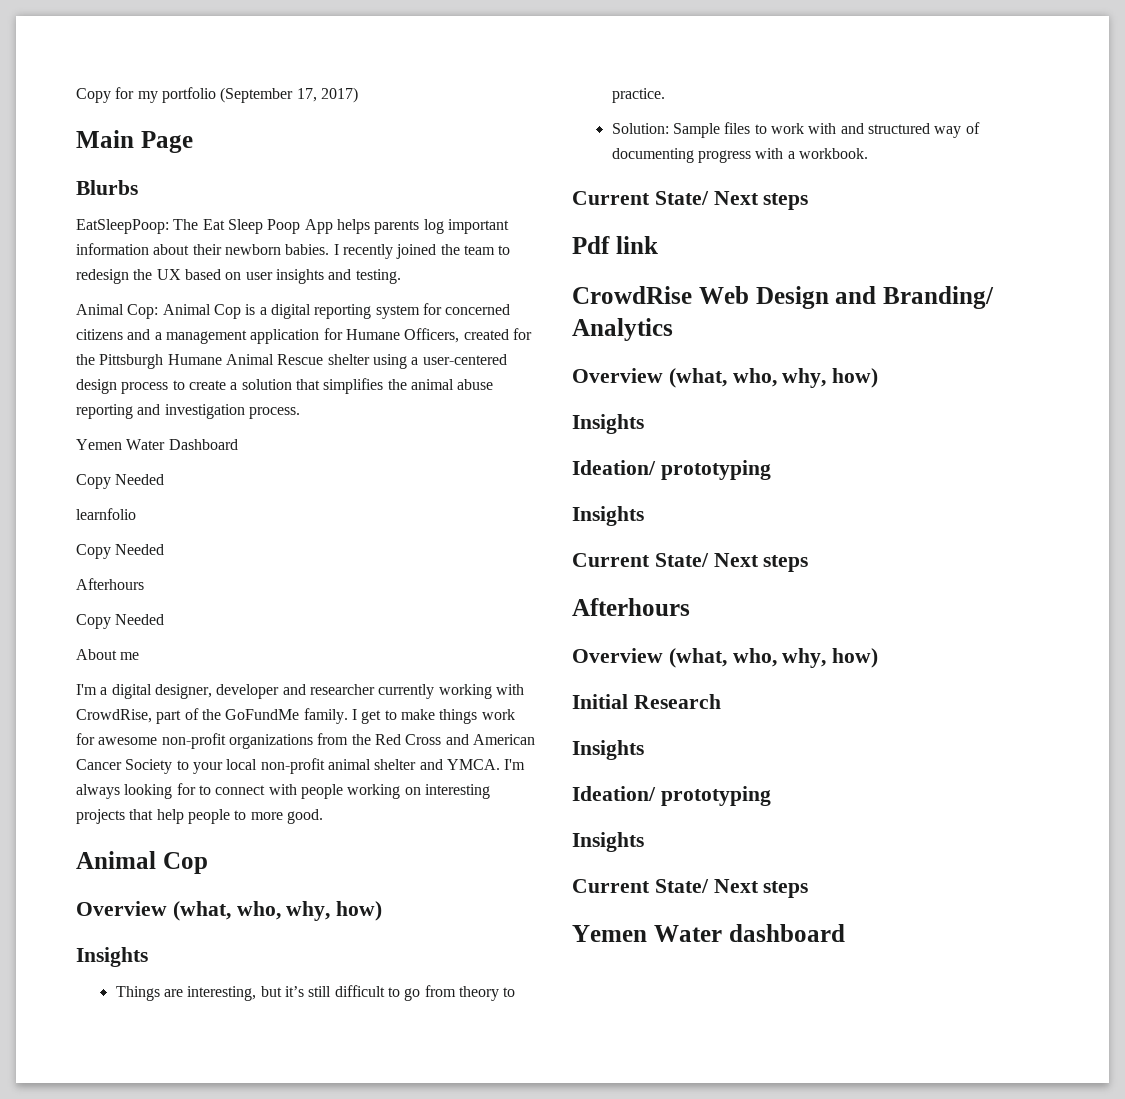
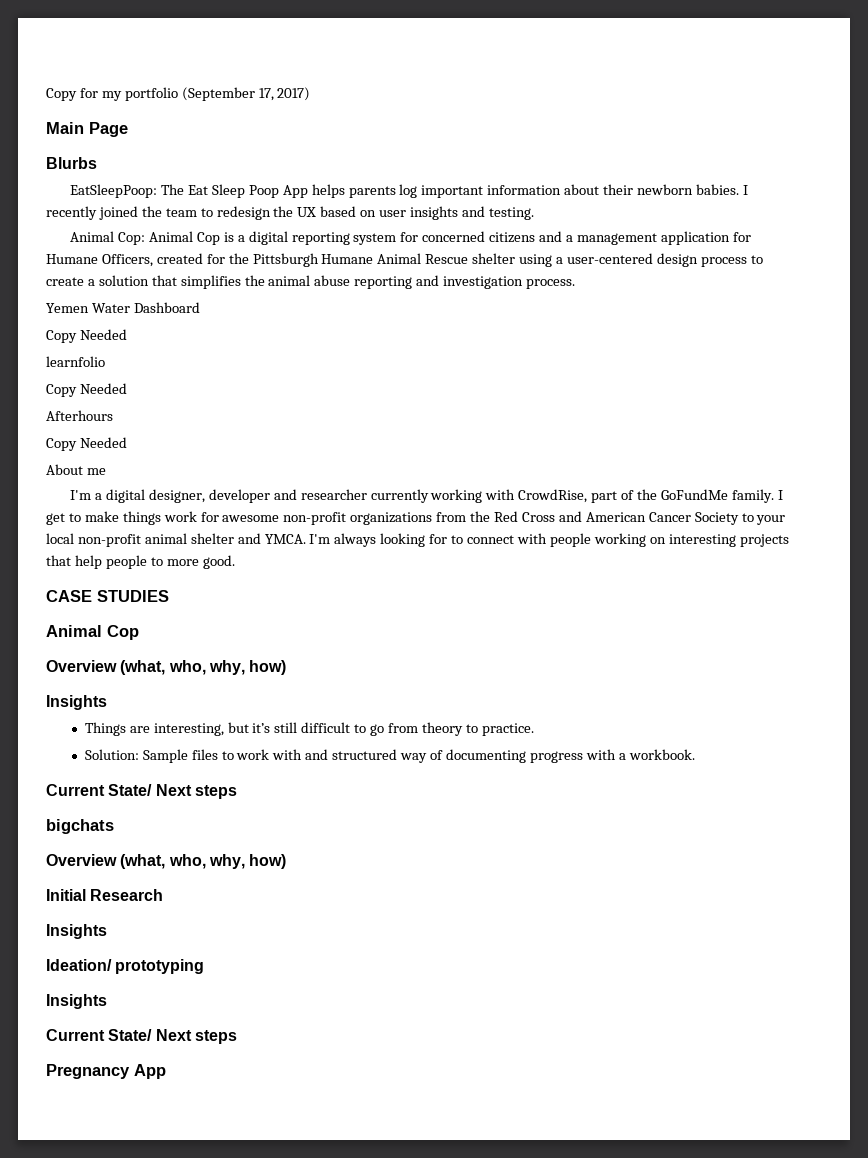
(323, 816) none -> [46,590,169,602] // CASE STUDIES
[572,236,658,254] [572,286,994,309] [572,318,673,341] [572,368,879,388] [572,414,644,434] [572,460,771,480] [572,506,644,526] [572,553,809,572] [572,598,690,616] Pdf link // CrowdRise Web Design and Branding/ Analytics // Overview (what, who, why, how) // Insights // Ideation/ prototyping // Insights // Current State/ Next steps // Afterhours -> [46,819,114,834] bigchats
[572,924,845,942] Yemen Water dashboard -> [46,1064,166,1079] Pregnancy App

